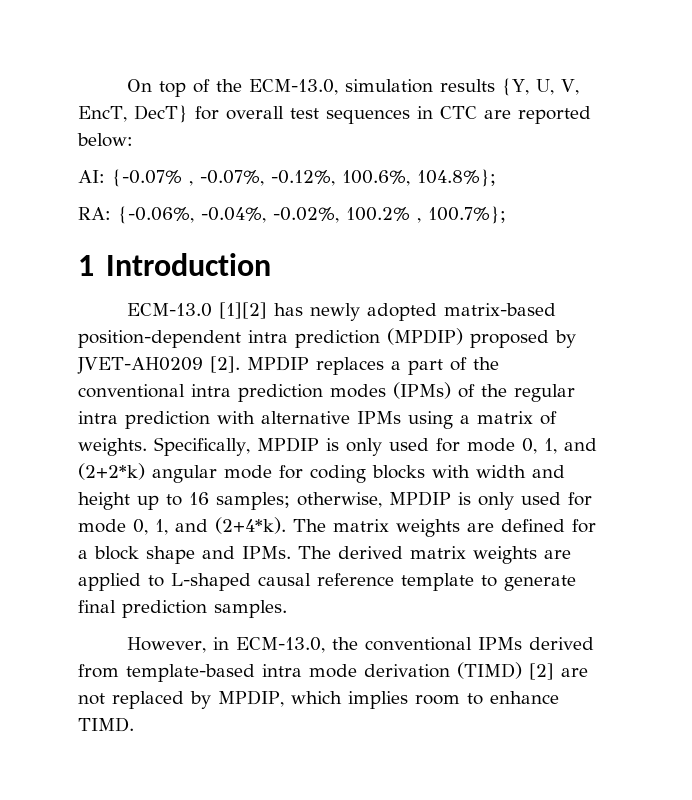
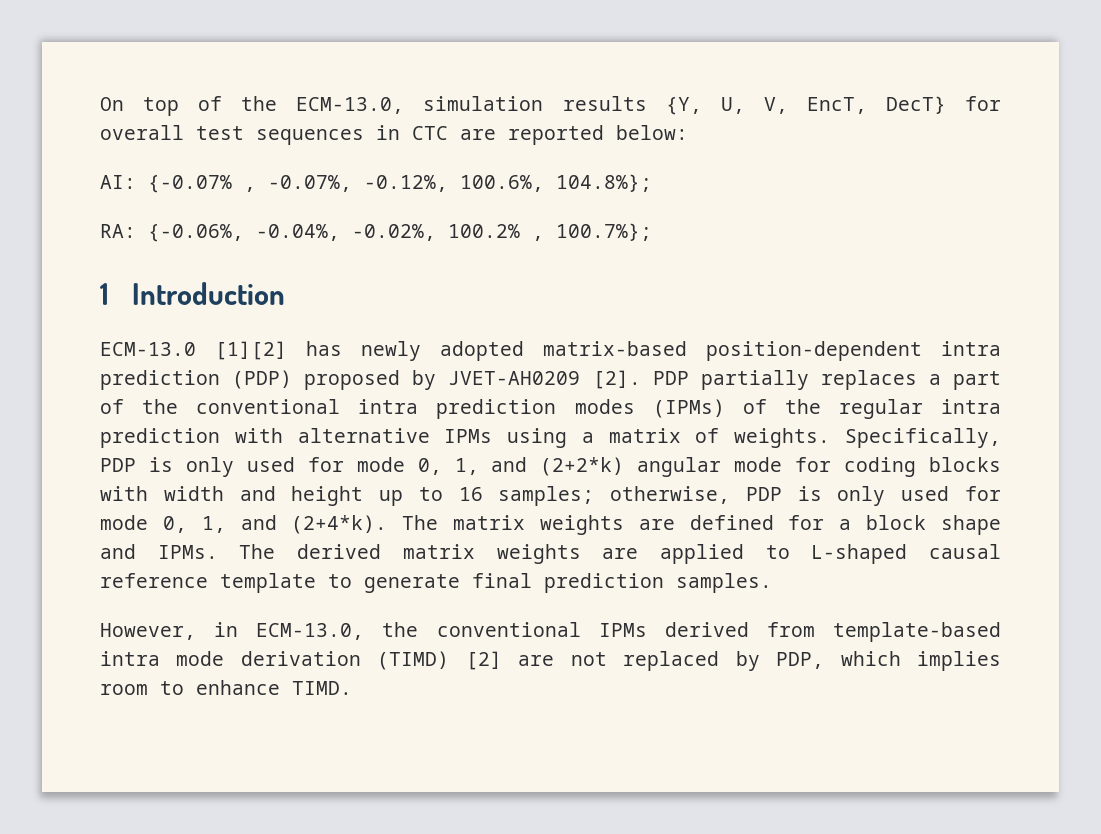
[387,328,463,345] (MPDIP) -> [232,370,293,389] (PDP)
[247,356,309,371] MPDIP -> [652,370,809,390] PDP partially
[256,437,319,452] MPDIP -> [100,458,136,472] PDP
[389,491,451,506] MPDIP -> [745,487,782,501] PDP
[218,690,284,707] MPDIP, -> [776,652,825,669] PDP,

